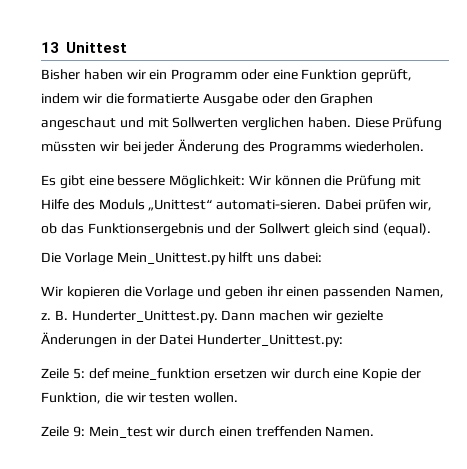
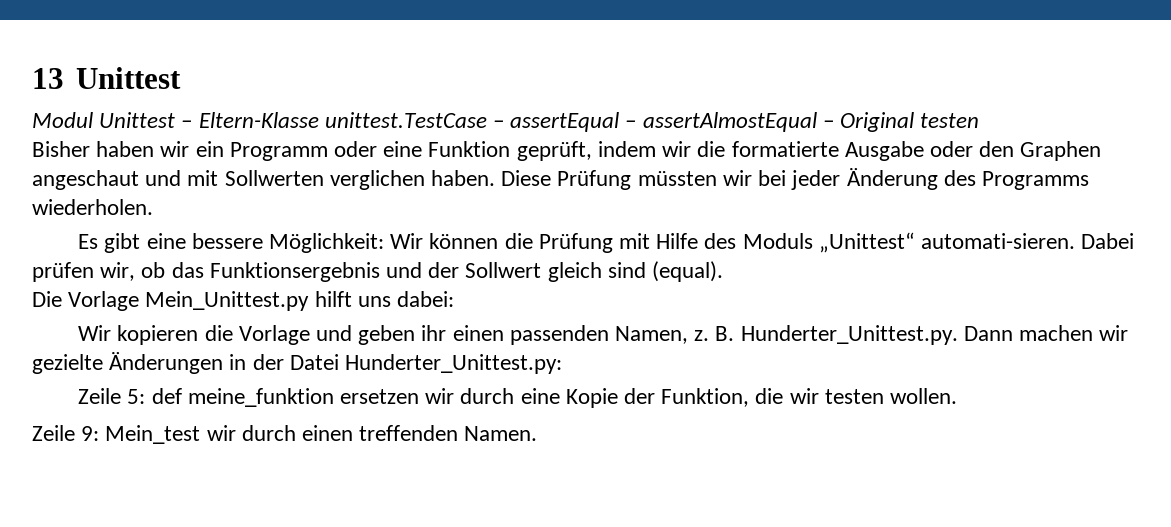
(127, 47) none -> [32,112,980,132] // Modul Unittest – Eltern-Klasse unittest.TestCase – assertEqual – assertAlmostEqual – Original testen

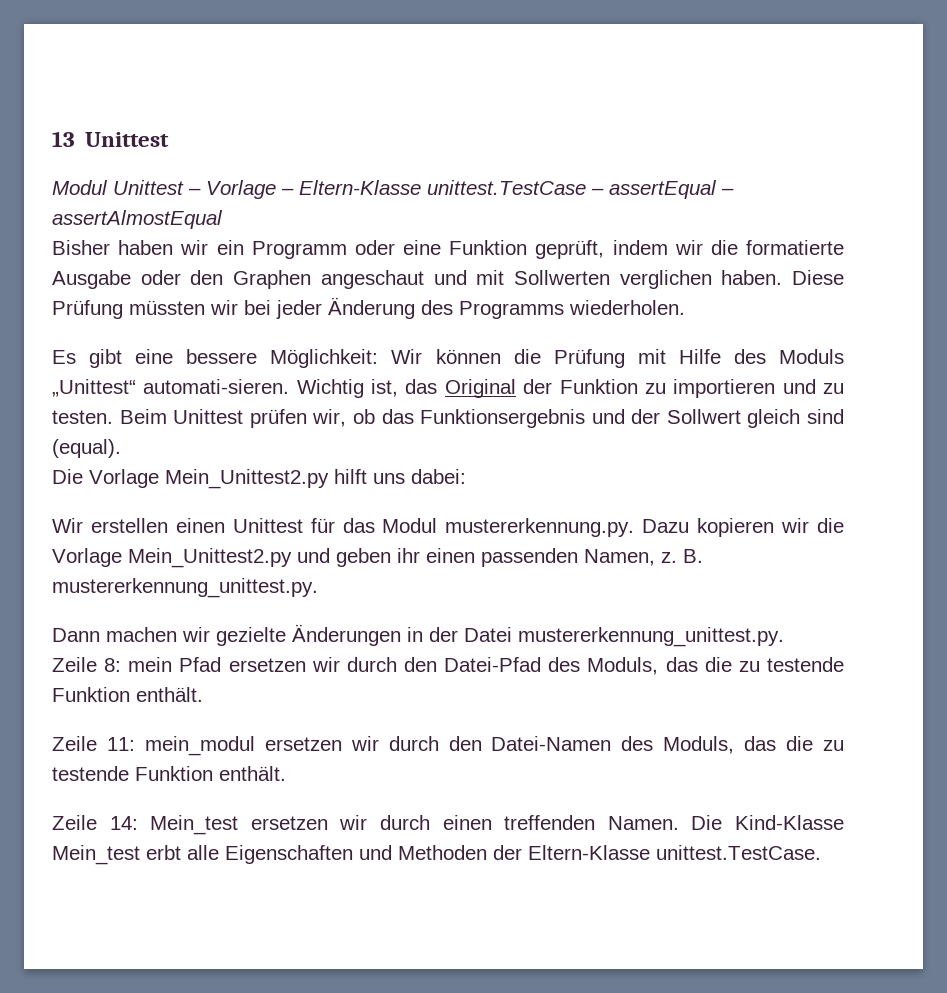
(193, 124) none -> [206,180,294,199] Vorlage –
[822,112,980,132] – Original testen -> (223, 219) none
[1081,233,1135,249] Dabei -> [296,379,845,398] [52,409,244,424] Wichtig ist, das Original der Funktion zu importieren und zu testen. Beim Unittest
[145,291,310,311] Mein_Unittest.py -> [165,469,329,489] Mein_Unittest2.py
[117,325,199,345] kopieren -> [90,518,810,537] erstellen einen Unittest für das Modul mustererkennung.py. Dazu kopieren wir
(310, 335) none -> [128,548,292,568] Mein_Unittest2.py
[740,325,958,345] Hunderter_Unittest.py. -> [52,578,318,598] mustererkennung_unittest.py. //
[345,354,563,374] [78,388,958,408] [32,425,201,444] Hunderter_Unittest.py: // Zeile 5: def meine_funktion ersetzen wir durch eine Kopie der Funktion, die wir testen wollen. // Zeile 9: Mein_test -> [518,627,784,647] [52,657,844,675] [52,687,203,702] [52,736,844,756] [52,766,286,781] [52,815,328,835] mustererkennung_unittest.py. // Zeile 8: mein Pfad ersetzen wir durch den Datei-Pfad des Moduls, das die zu testende Funktion enthält. // Zeile 11: mein_modul ersetzen wir durch den Datei-Namen des Moduls, das die zu testende Funktion enthält. // Zeile 14: Mein_test ersetzen
(538, 433) none -> [691,815,845,830] [52,845,821,865] Die Kind-Klasse Mein_test erbt alle Eigenschaften und Methoden der Eltern-Klasse unittest.TestCase.

